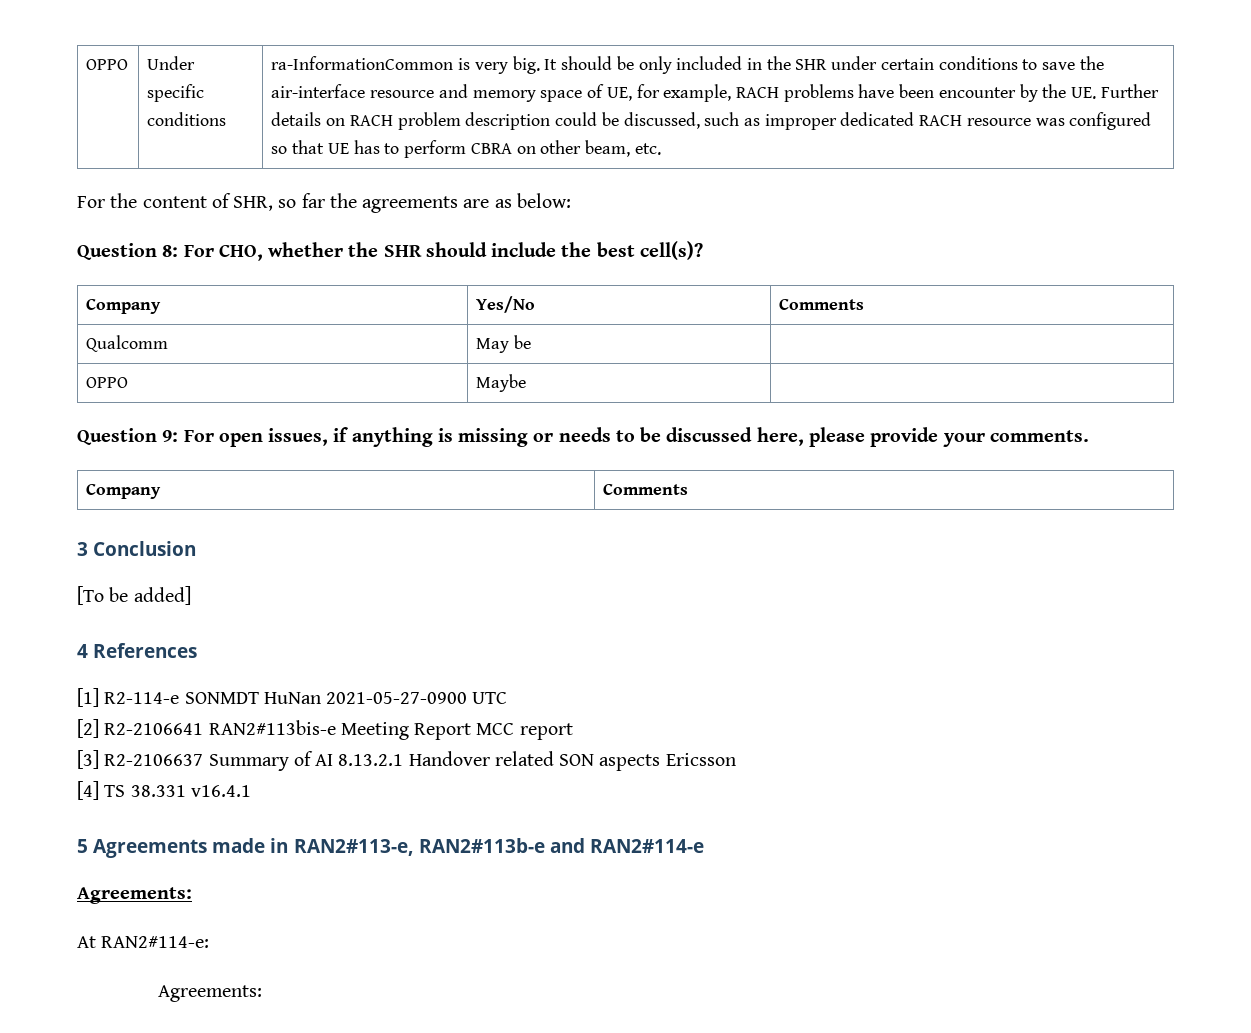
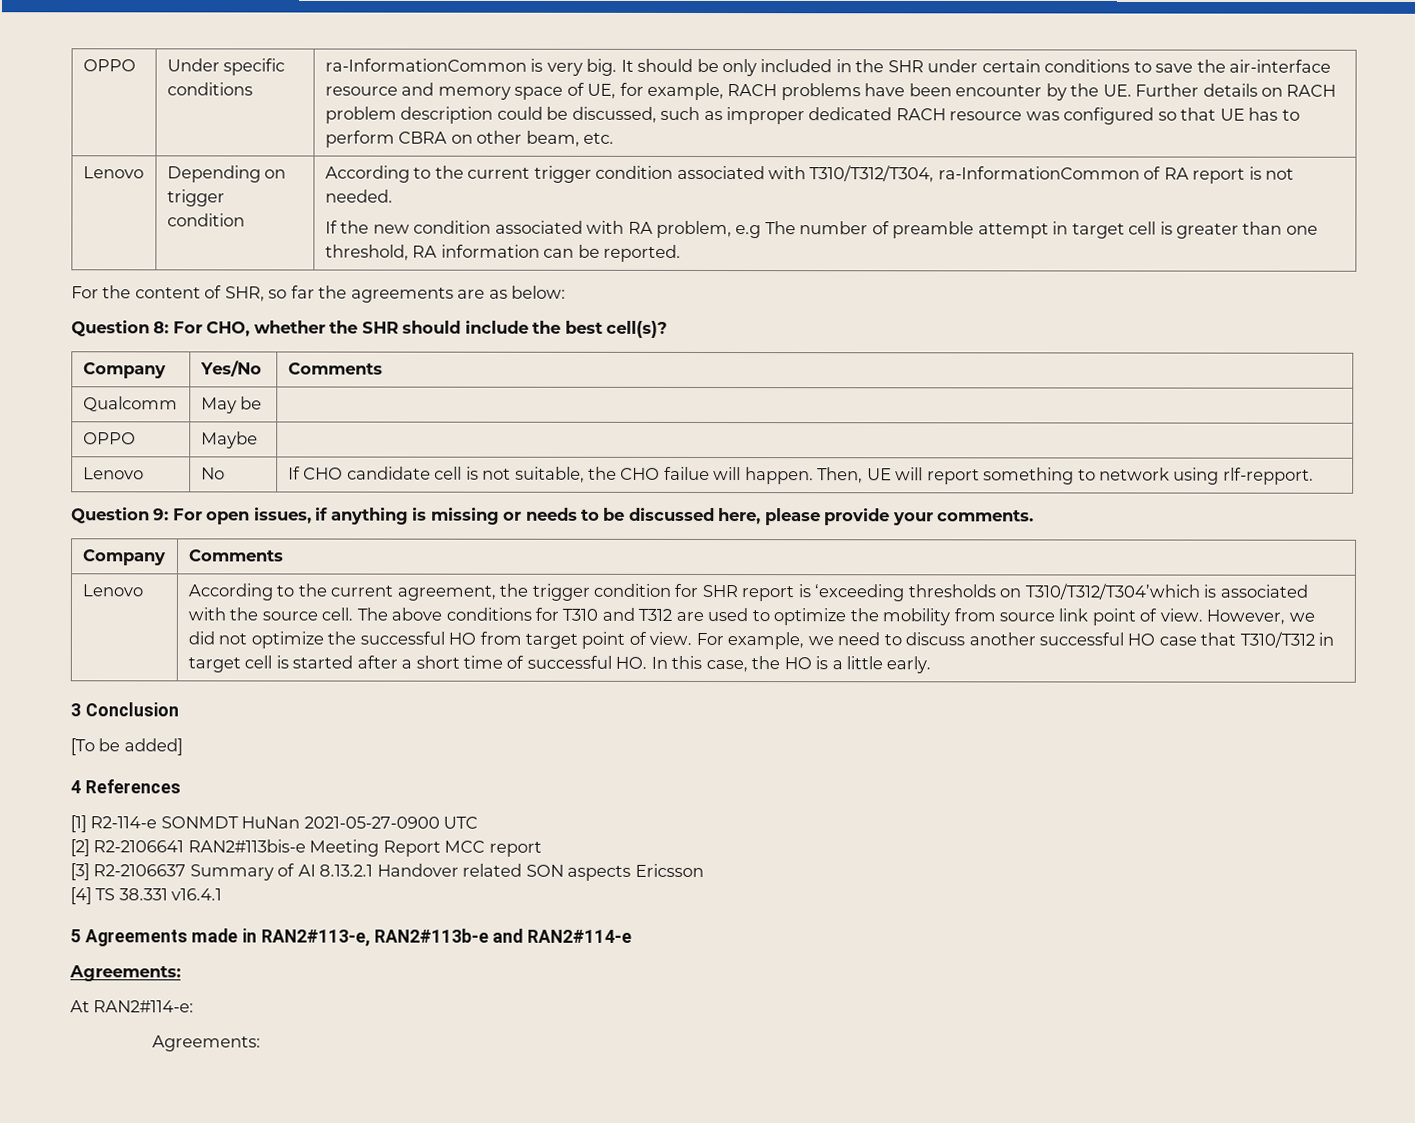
(661, 149) none -> [82,166,144,179] [166,165,287,183] [166,189,225,207] [166,213,245,227] [324,165,1295,184] [324,189,393,203] [324,220,1318,239] [324,244,682,262] // Lenovo | Depending on trigger condition | According to the current trigger condition associated with T310/T312/T304, ra-InformationCommon of RA report is not needed. // If the new condition associated with RA problem, e.g The number of preamble attempt in target cell is greater than one threshold, RA information can be reported.
(527, 383) none -> [82,467,144,480] [200,467,225,480] [287,466,1314,485] // Lenovo | No | If CHO candidate cell is not suitable, the CHO failue will happen. Then, UE will report something to network using rlf-repport.
(689, 489) none -> [81,584,143,597] [187,583,1308,602] [187,607,1315,626] [187,631,1335,650] [187,655,932,674] // Lenovo | According to the current agreement, the trigger condition for SHR report is ‘exceeding thresholds on T310/T312/T304’which is associated with the source cell. The above conditions for T310 and T312 are used to optimize the mobility from source link point of view. However, we did not optimize the successful HO from target point of view. For example, we need to discuss another successful HO case that T310/T312 in target cell is started after a short time of successful HO. In this case, the HO is a little early.

